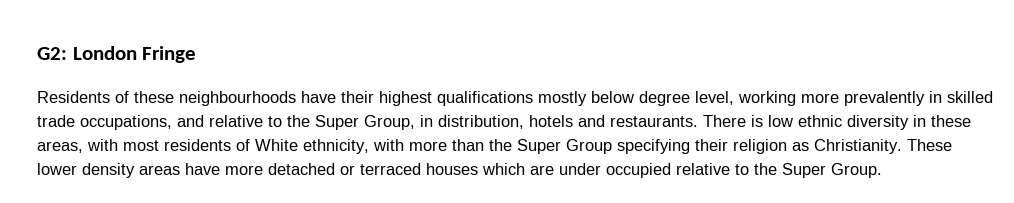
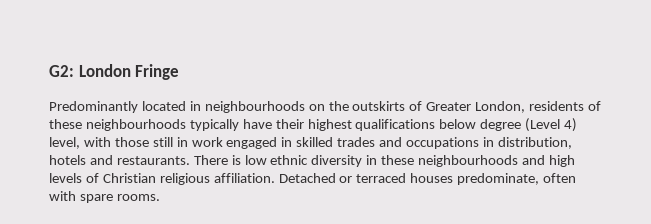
[37,91,110,103] Residents -> [49,101,585,113] Predominantly located in neighbourhoods on the outskirts of Greater London, residents
(296, 98) none -> [189,119,239,131] typically
[538,91,587,106] mostly -> (436, 125) none
[695,91,993,106] [37,115,415,130] level, working more prevalently in skilled trade occupations, and relative to the Super Group, -> [525,118,578,132] [49,137,480,149] (Level 4) level, with those still in work engaged in skilled trades and occupations
[37,139,952,154] [37,163,882,178] areas, with most residents of White ethnicity, with more than the Super Group specifying their religion as Christianity. These lower density areas have more detached or terraced houses which are under occupied relative to the Super Group. -> [418,155,575,167] [49,173,577,185] [49,191,160,203] neighbourhoods and high levels of Christian religious affiliation. Detached or terraced houses predominate, often with spare rooms.

